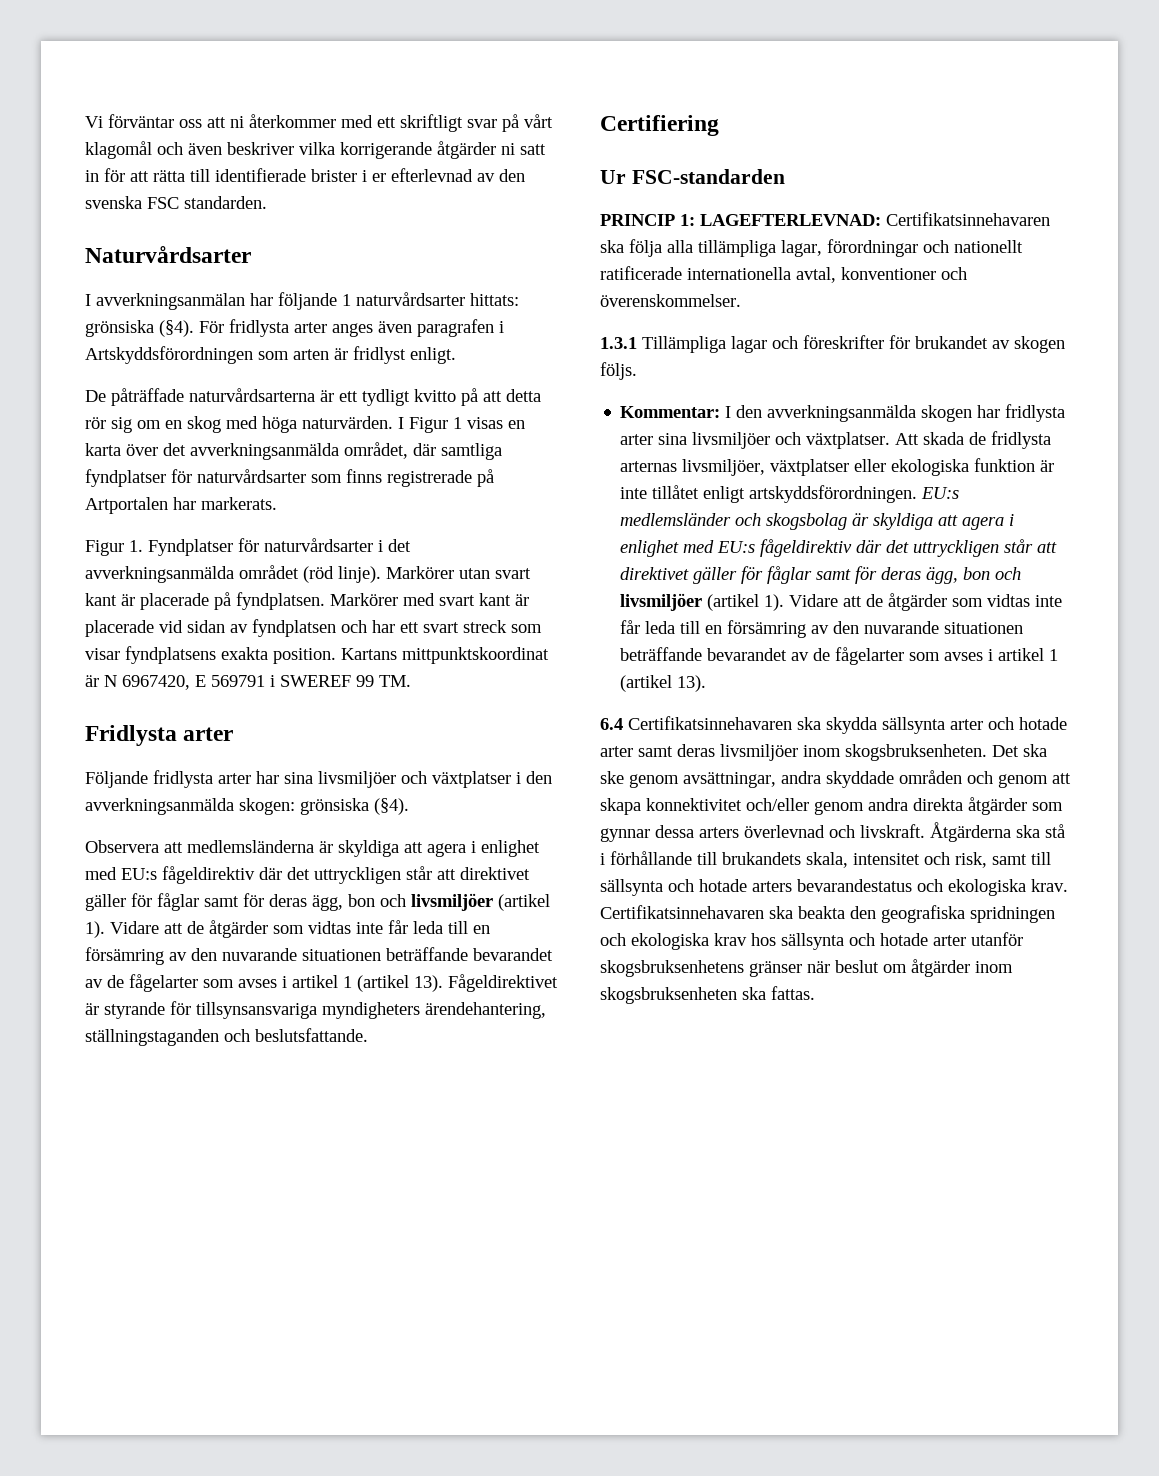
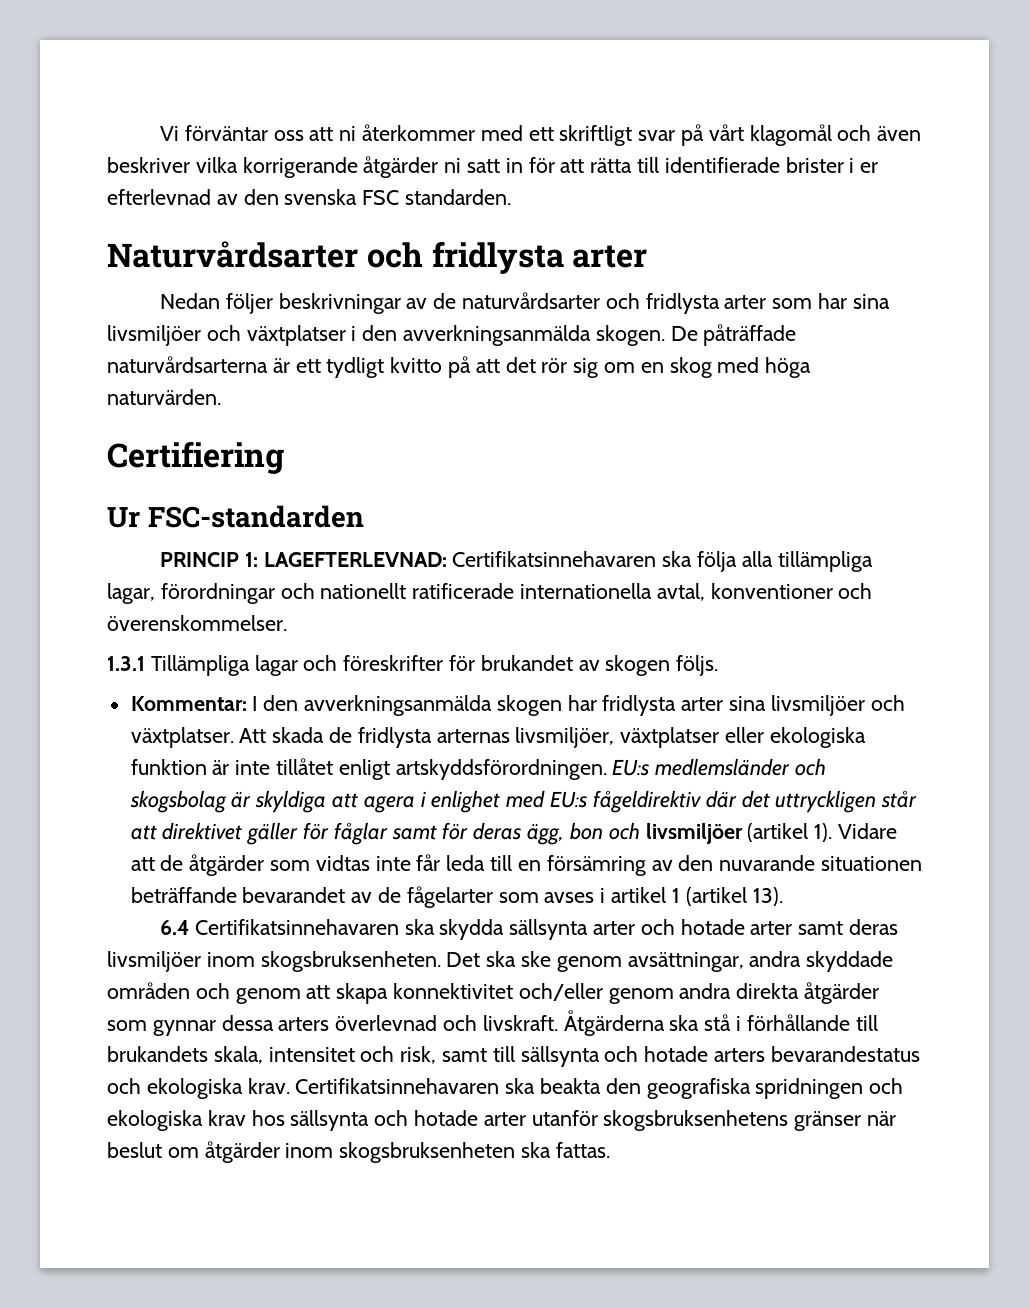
[85,292,519,310] [85,319,504,337] [85,346,456,364] // I avverkningsanmälan har följande 1 naturvårdsarter hittats: grönsiska (§4). För fridlysta arter anges även paragrafen i Artskyddsförordningen som arten är fridlyst enligt. // -> [366,241,648,274] [159,292,890,314] [107,325,665,346] och fridlysta arter // Nedan följer beskrivningar av de naturvårdsarter och fridlysta arter som har sina livsmiljöer och växtplatser i den avverkningsanmälda skogen.
[506,389,541,402] detta -> [505,357,536,373] det
[398,417,525,433] [85,442,502,460] [85,469,494,487] [85,497,277,514] [85,538,411,556] [85,565,531,583] [85,592,529,610] [85,619,542,637] [85,646,549,664] [85,675,411,690] [85,725,234,746] [85,770,552,788] [85,798,409,815] [85,840,540,857] [85,866,530,884] [85,893,550,911] [85,920,490,938] [85,947,553,965] [85,974,558,992] [85,1001,546,1019] [85,1028,368,1046] I Figur 1 visas en karta över det avverkningsanmälda området, där samtliga fyndplatser för naturvårdsarter som finns registrerade på Artportalen har markerats. // Figur 1. Fyndplatser för naturvårdsarter i det avverkningsanmälda området (röd linje). Markörer utan svart kant är placerade på fyndplatsen. Markörer med svart kant är placerade vid sidan av fyndplatsen och har ett svart streck som visar fyndplatsens exakta position. Kartans mittpunktskoordinat är N 6967420, E 569791 i SWEREF 99 TM. // Fridlysta arter // Följande fridlysta arter har sina livsmiljöer och växtplatser i den avverkningsanmälda skogen: grönsiska (§4). // Observera att medlemsländerna är skyldiga att agera i enlighet med EU:s fågeldirektiv där det uttryckligen står att direktivet gäller för fåglar samt för deras ägg, bon och livsmiljöer (artikel 1). Vidare att de åtgärder som vidtas inte får leda till en försämring av den nuvarande situationen beträffande bevarandet av de fågelarter som avses i artikel 1 (artikel 13). Fågeldirektivet är styrande för tillsynsansvariga myndigheters ärendehantering, ställningstaganden och beslutsfattande. -> (221, 397) none

